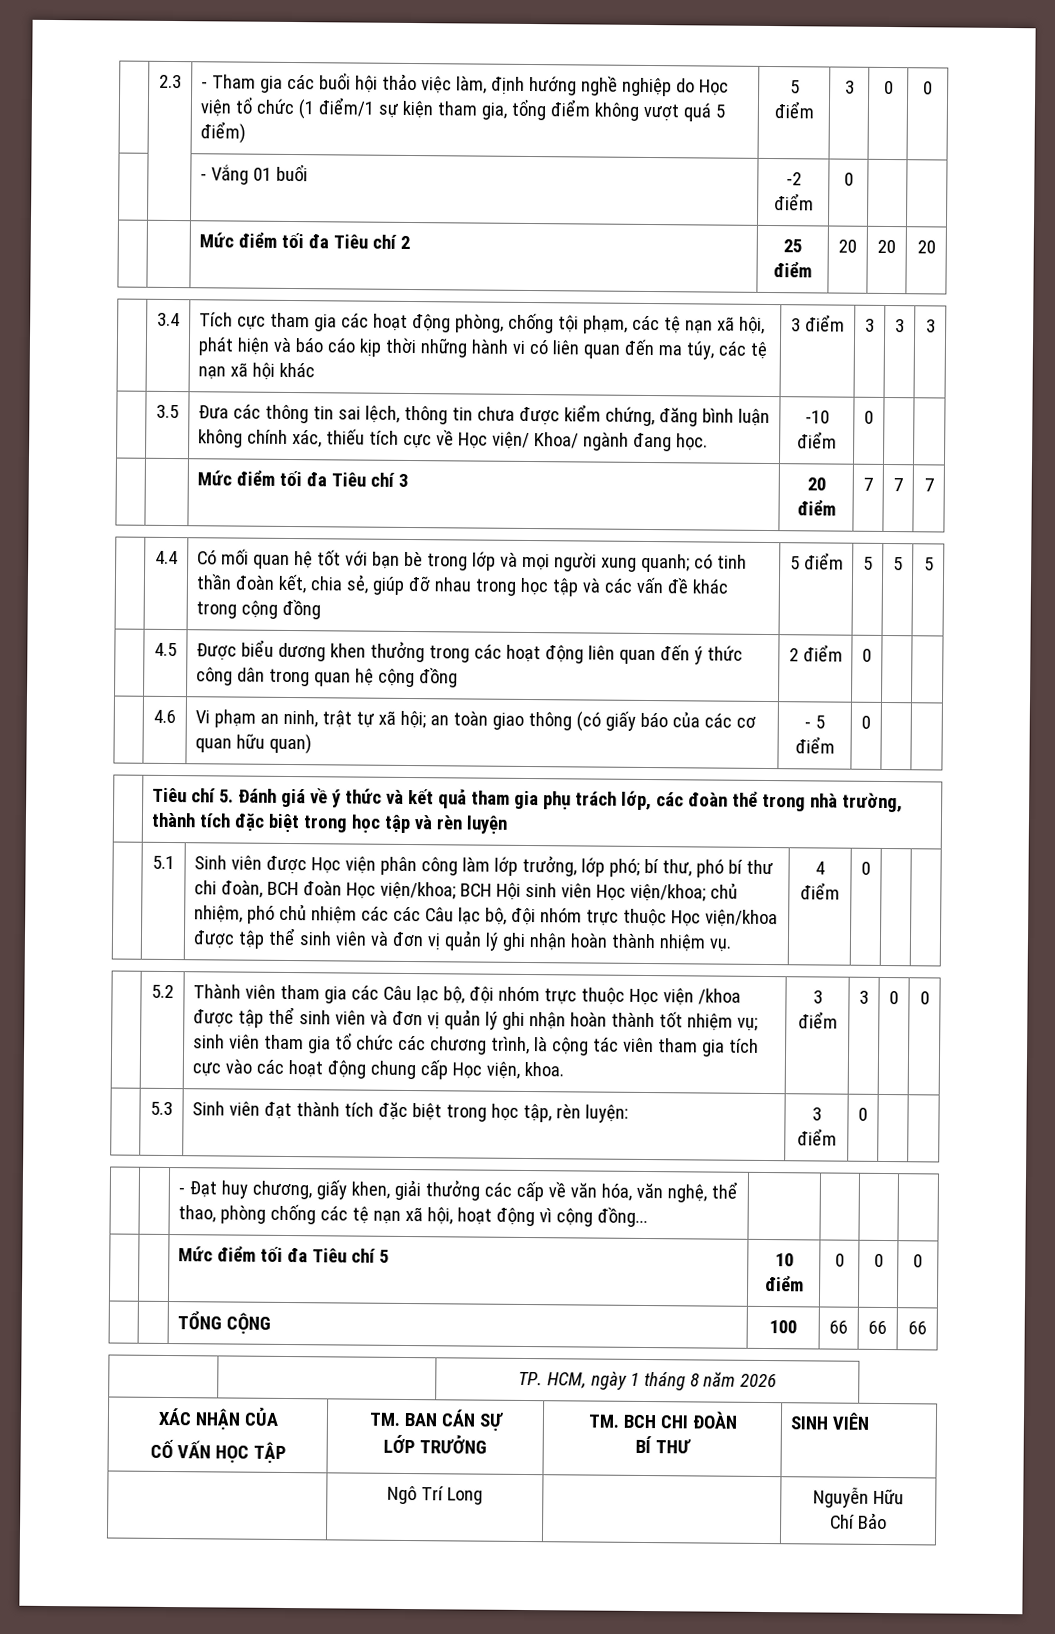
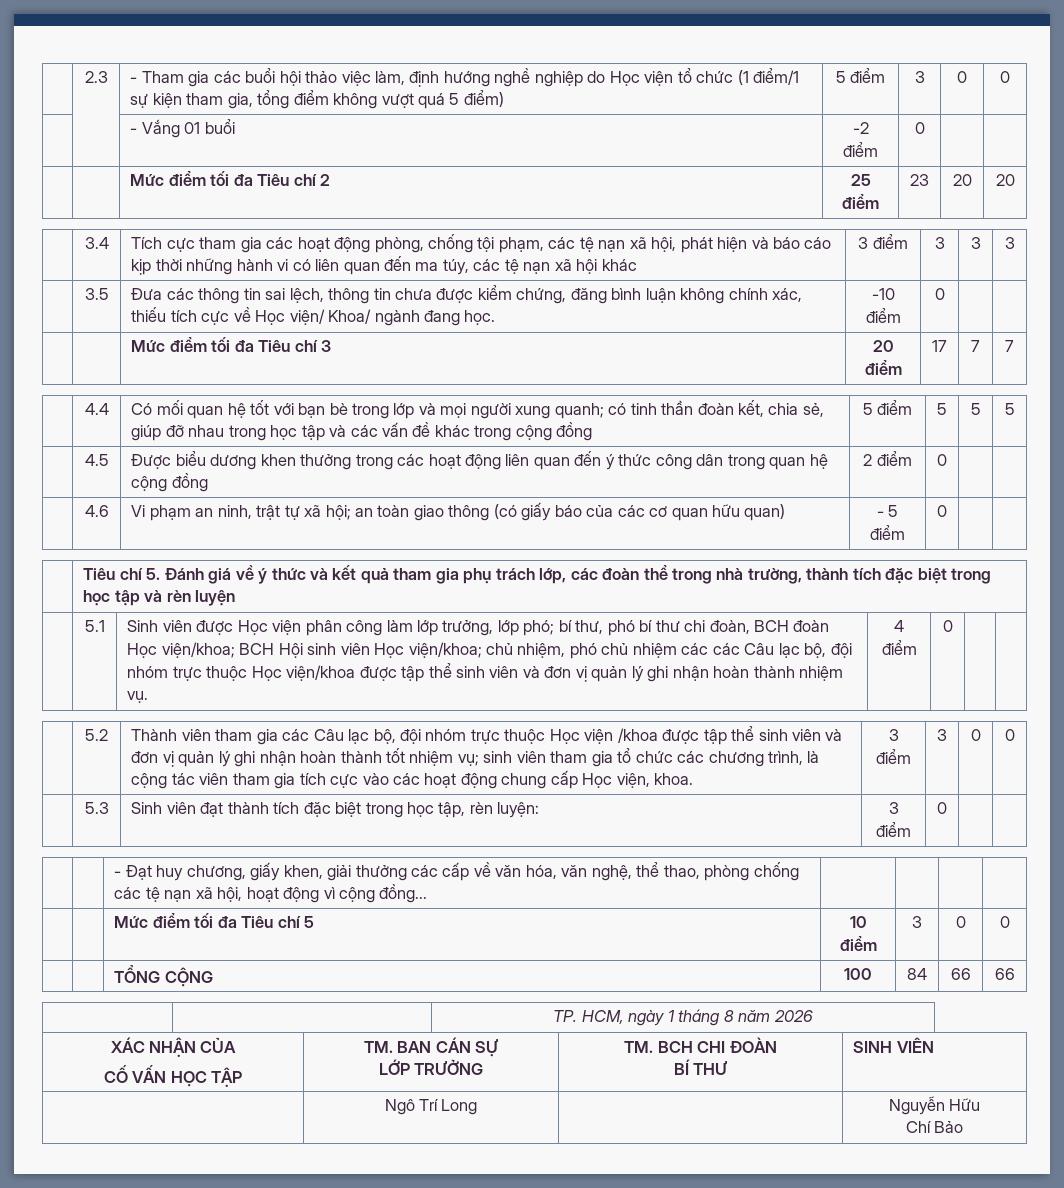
[838,239,857,253] 20 -> [910,174,929,186] 23
[863,477,873,491] 7 -> [932,340,947,352] 17
[834,1253,845,1267] 0 -> [912,916,922,928] 3
[829,1320,848,1334] 66 -> [907,968,927,980] 84

